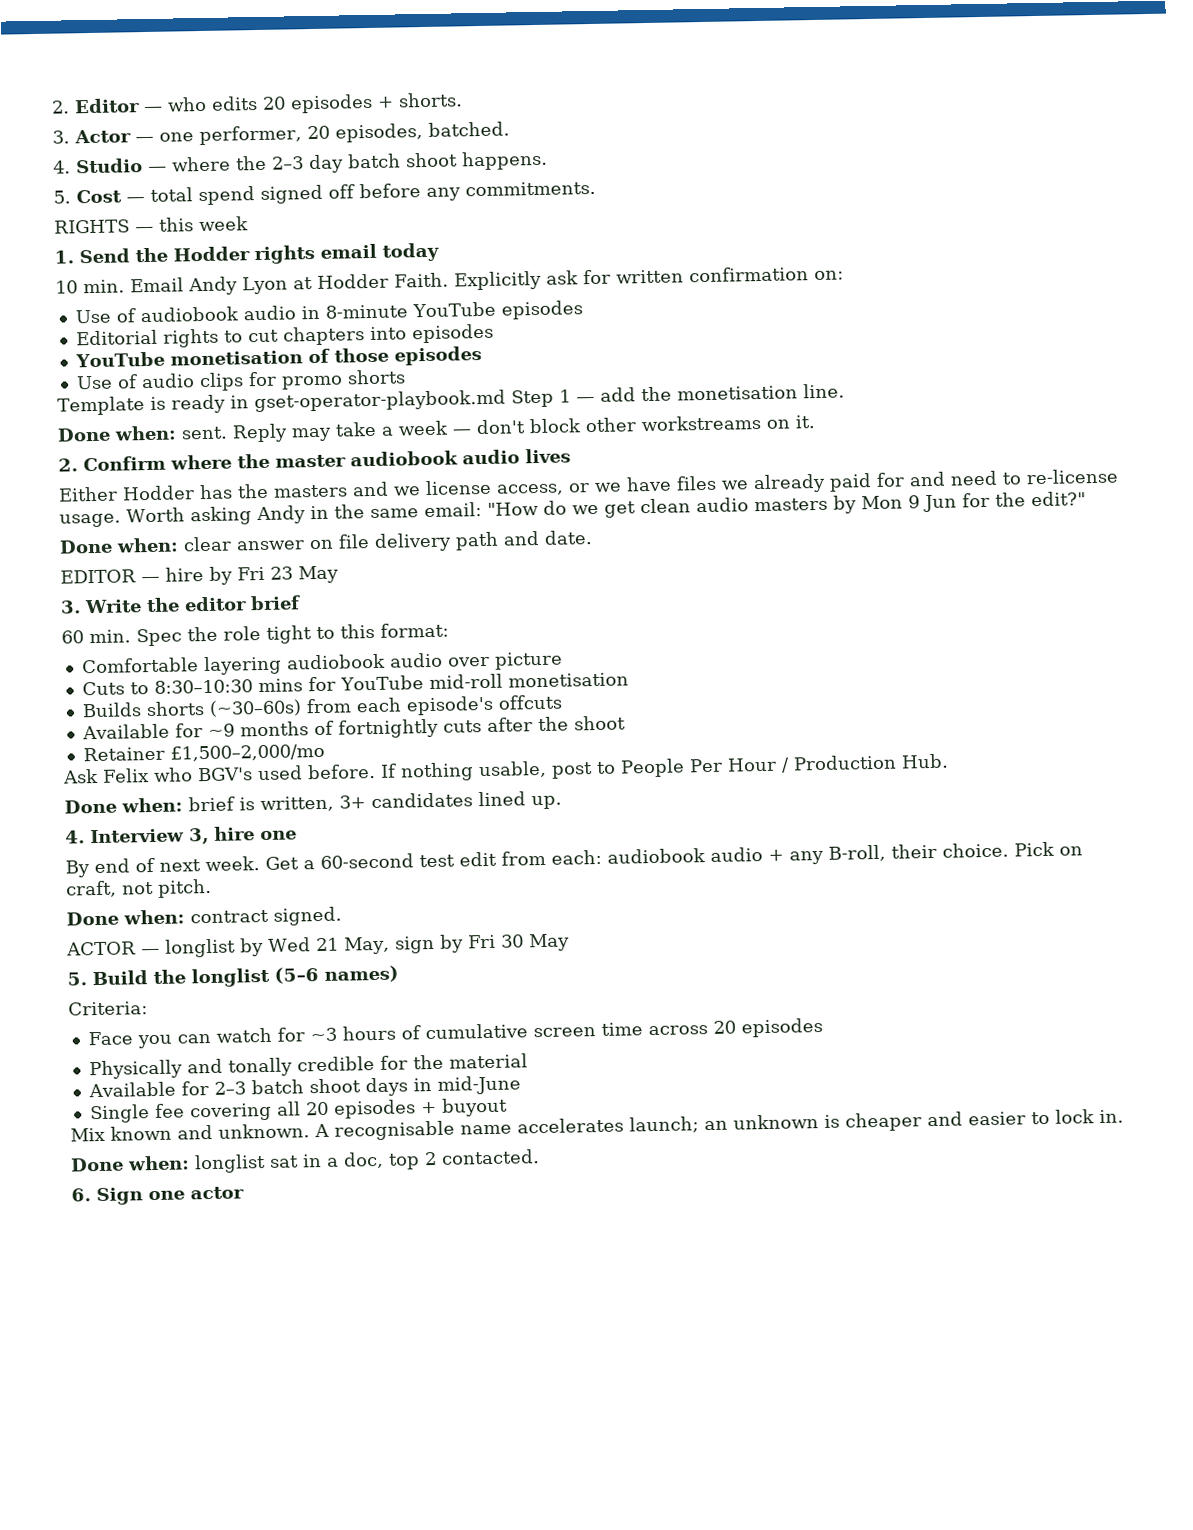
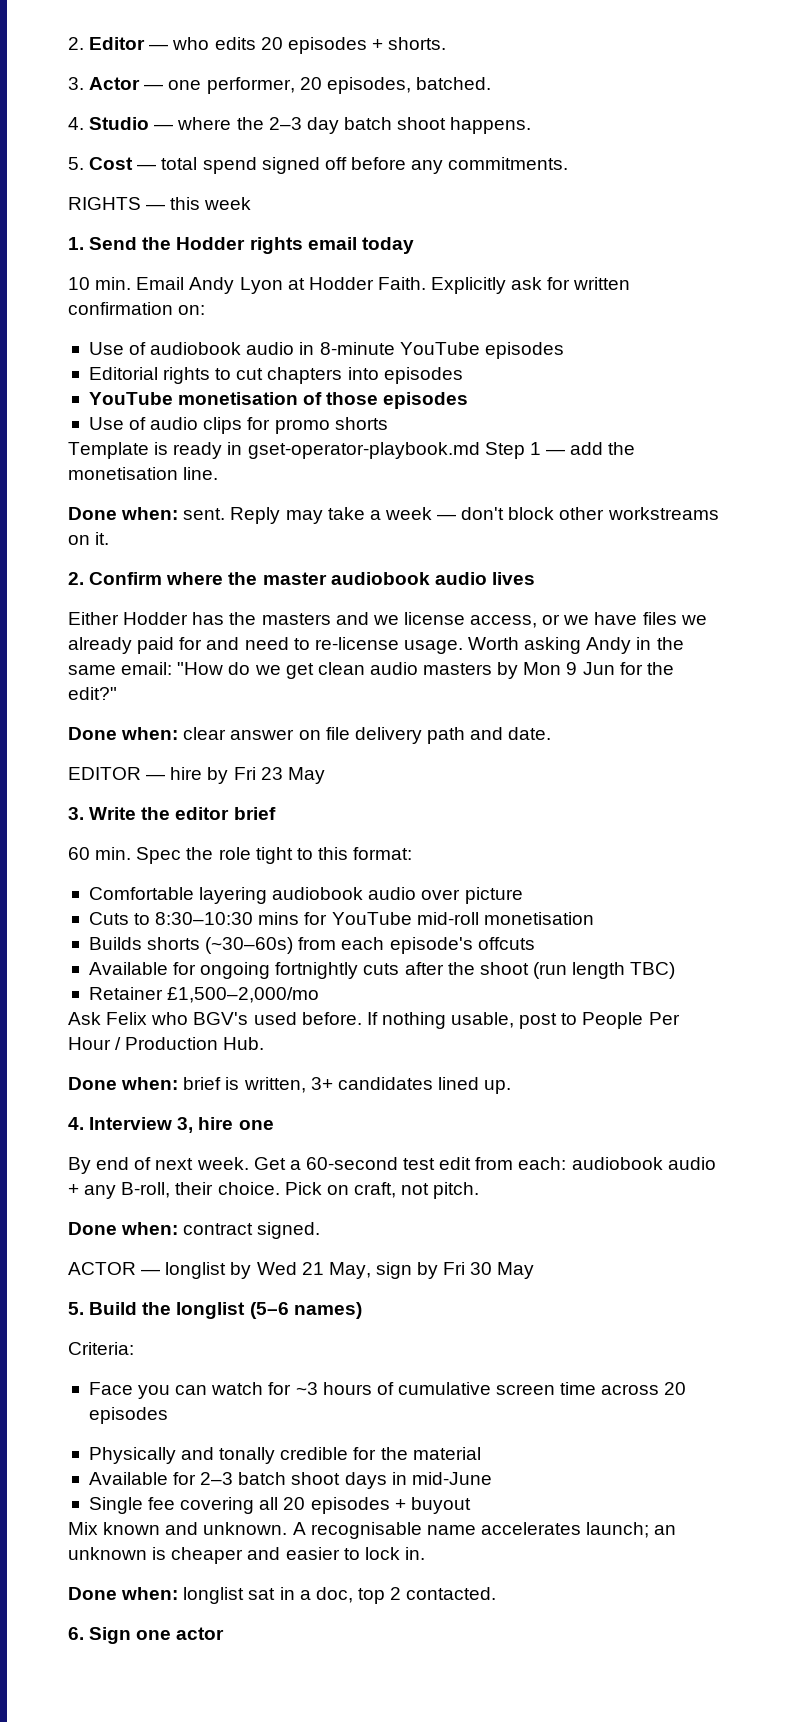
[207,720,334,737] ~9 months of -> [200,962,271,979] ongoing
(626, 723) none -> [532,962,676,979] (run length TBC)

